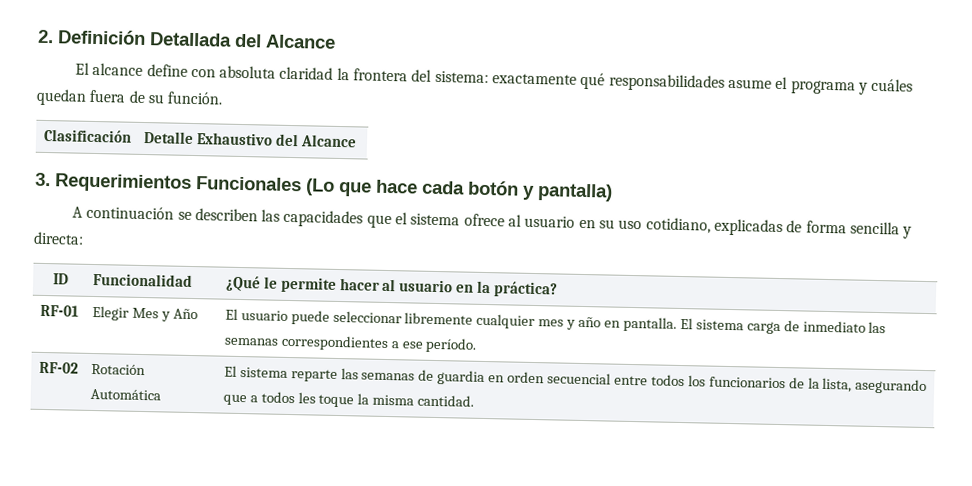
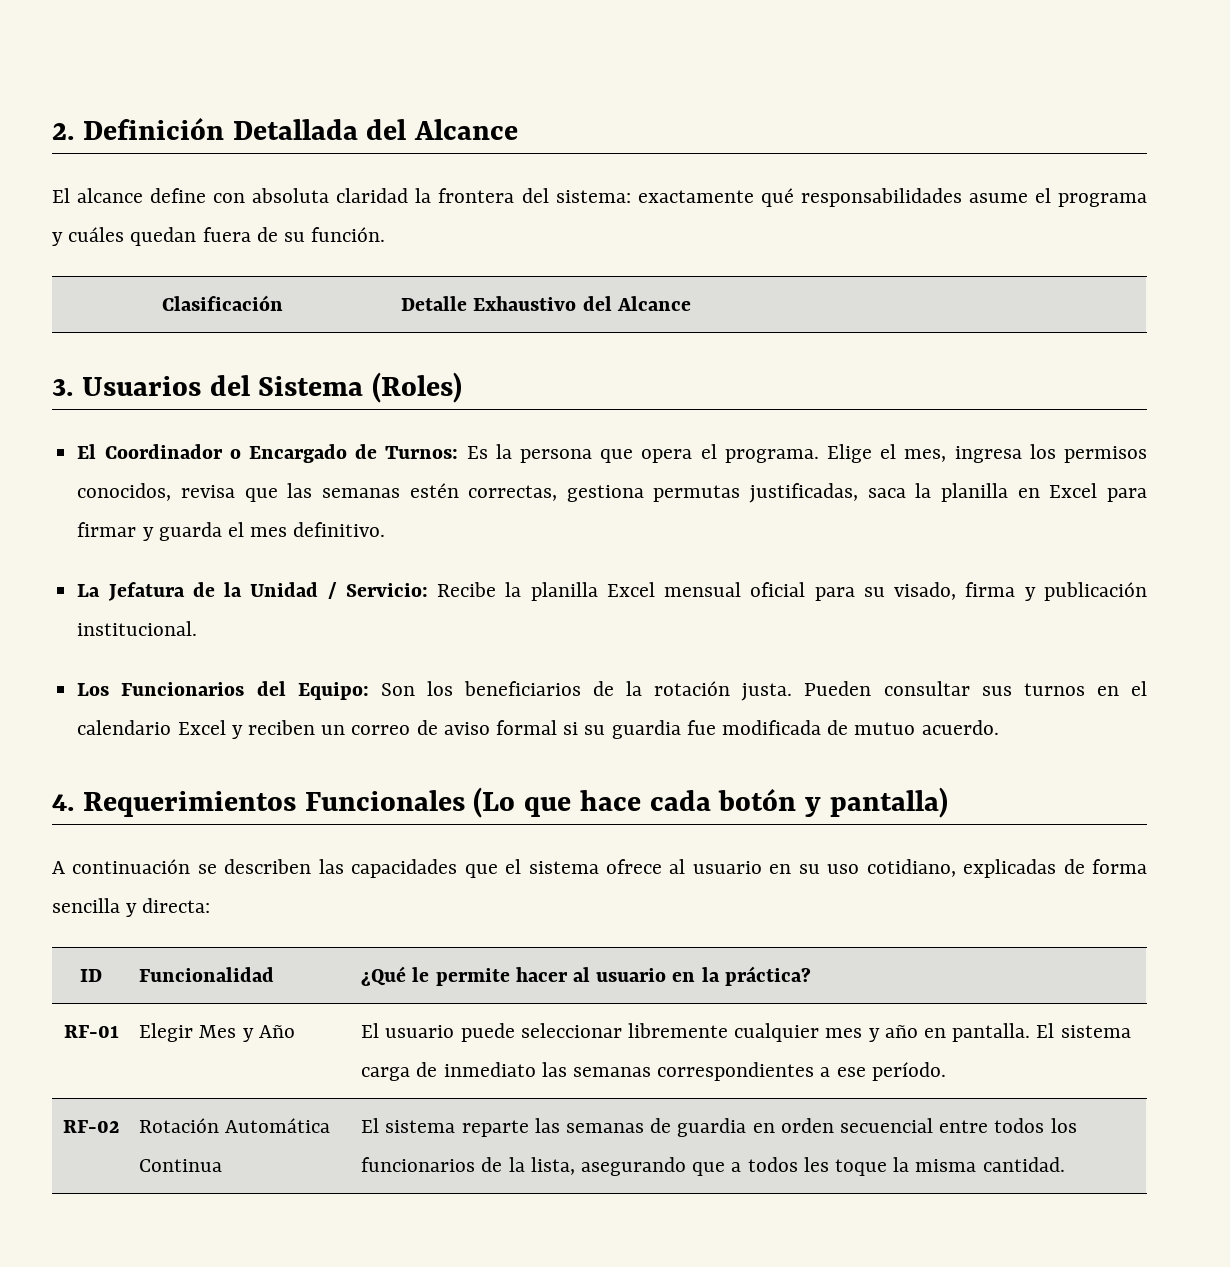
(51, 179) none -> [81,372,463,403] [77,444,1147,463] [77,483,1147,503] [77,522,386,541] [77,582,1147,601] [77,621,198,636] [77,681,1148,701] [77,720,999,739] [52,794,74,811] Usuarios del Sistema (Roles) // El Coordinador o Encargado de Turnos: Es la persona que opera el programa. Elige el mes, ingresa los permisos conocidos, revisa que las semanas estén correctas, gestiona permutas justificadas, saca la planilla en Excel para firmar y guarda el mes definitivo. // La Jefatura de la Unidad / Servicio: Recibe la planilla Excel mensual oficial para su visado, firma y publicación institucional. // Los Funcionarios del Equipo: Son los beneficiarios de la rotación justa. Pueden consultar sus turnos en el calendario Excel y reciben un correo de aviso formal si su guardia fue modificada de mutuo acuerdo. // 4.
(161, 394) none -> [139,1159,223,1172] Continua

